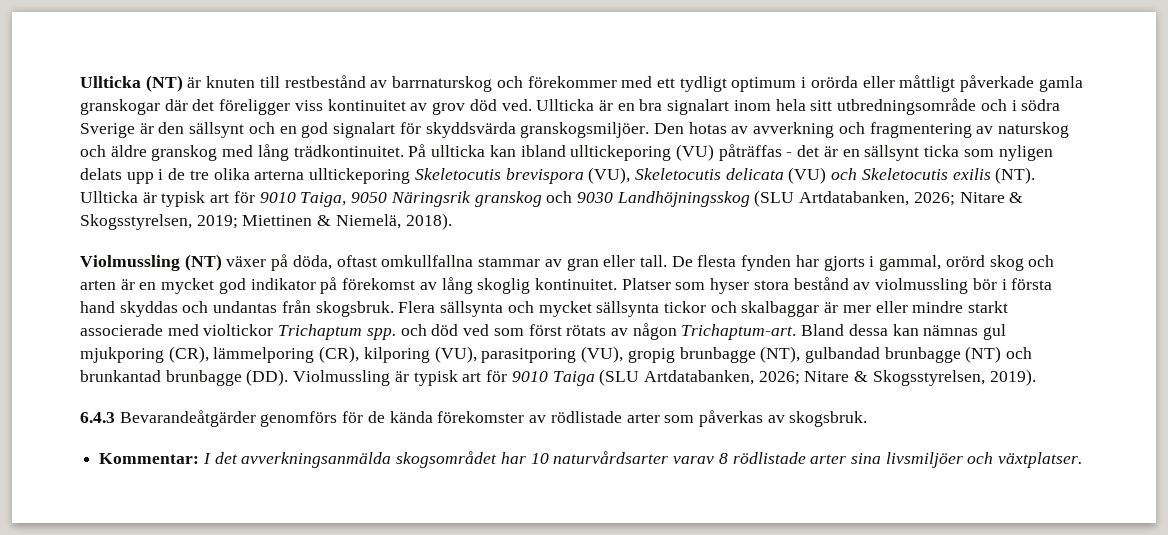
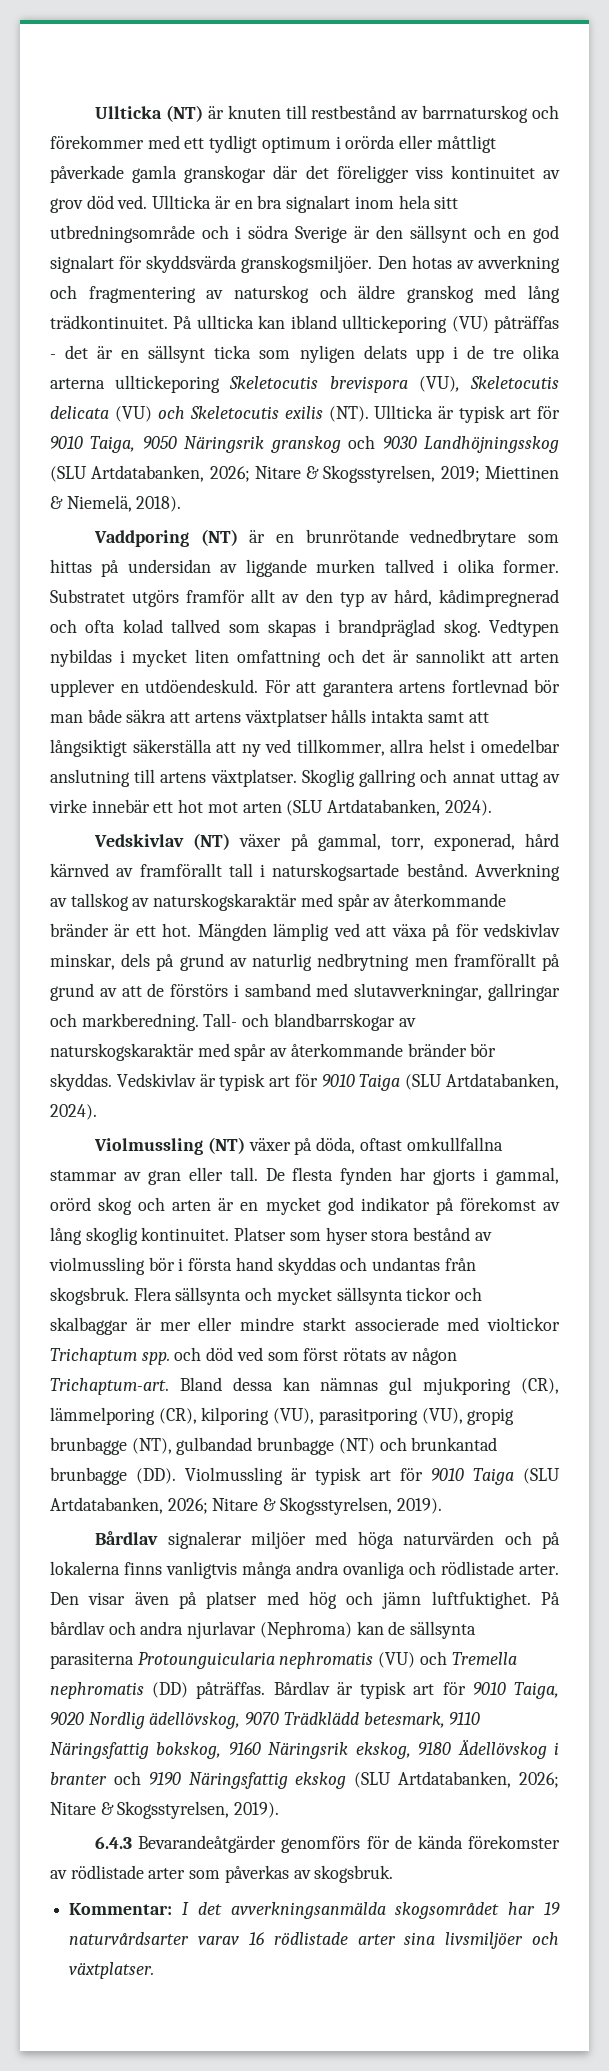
(452, 221) none -> [94,529,559,547] [50,559,560,577] [50,589,559,607] [50,619,559,637] [50,649,559,667] [50,679,560,697] [50,709,489,727] [50,739,560,757] [50,769,560,787] [49,799,492,816] [94,833,559,851] [50,863,560,881] [50,893,507,911] [50,923,560,941] [50,953,560,971] [50,983,560,1001] [50,1013,416,1031] [50,1043,497,1061] [50,1073,559,1091] [50,1104,97,1120] // Vaddporing (NT) är en brunrötande vednedbrytare som hittas på undersidan av liggande murken tallved i olika former. Substratet utgörs framför allt av den typ av hård, kådimpregnerad och ofta kolad tallved som skapas i brandpräglad skog. Vedtypen nybildas i mycket liten omfattning och det är sannolikt att arten upplever en utdöendeskuld. För att garantera artens fortlevnad bör man både säkra att artens växtplatser hålls intakta samt att långsiktigt säkerställa att ny ved tillkommer, allra helst i omedelbar anslutning till artens växtplatser. Skoglig gallring och annat uttag av virke innebär ett hot mot arten (SLU Artdatabanken, 2024). // Vedskivlav (NT) växer på gammal, torr, exponerad, hård kärnved av framförallt tall i naturskogsartade bestånd. Avverkning av tallskog av naturskogskaraktär med spår av återkommande bränder är ett hot. Mängden lämplig ved att växa på för vedskivlav minskar, dels på grund av naturlig nedbrytning men framförallt på grund av att de förstörs i samband med slutavverkningar, gallringar och markberedning. Tall- och blandbarrskogar av naturskogskaraktär med spår av återkommande bränder bör skyddas. Vedskivlav är typisk art för 9010 Taiga (SLU Artdatabanken, 2024).
(1036, 377) none -> [95,1531,560,1549] [50,1561,559,1579] [50,1591,560,1609] [50,1621,477,1639] [50,1651,517,1669] [50,1681,559,1699] [50,1712,481,1729] [50,1740,560,1759] [50,1771,559,1789] [50,1801,280,1819] // Bårdlav signalerar miljöer med höga naturvärden och på lokalerna finns vanligtvis många andra ovanliga och rödlistade arter. Den visar även på platser med hög och jämn luftfuktighet. På bårdlav och andra njurlavar (Nephroma) kan de sällsynta parasiterna Protounguicularia nephromatis (VU) och Tremella nephromatis (DD) påträffas. Bårdlav är typisk art för 9010 Taiga, 9020 Nordlig ädellövskog, 9070 Trädklädd betesmark, 9110 Näringsfattig bokskog, 9160 Näringsrik ekskog, 9180 Ädellövskog i branter och 9190 Näringsfattig ekskog (SLU Artdatabanken, 2026; Nitare & Skogsstyrelsen, 2019).
[530,453,549,464] 10 -> [544,1902,560,1915] 19
[718,453,728,464] 8 -> [248,1932,264,1945] 16

